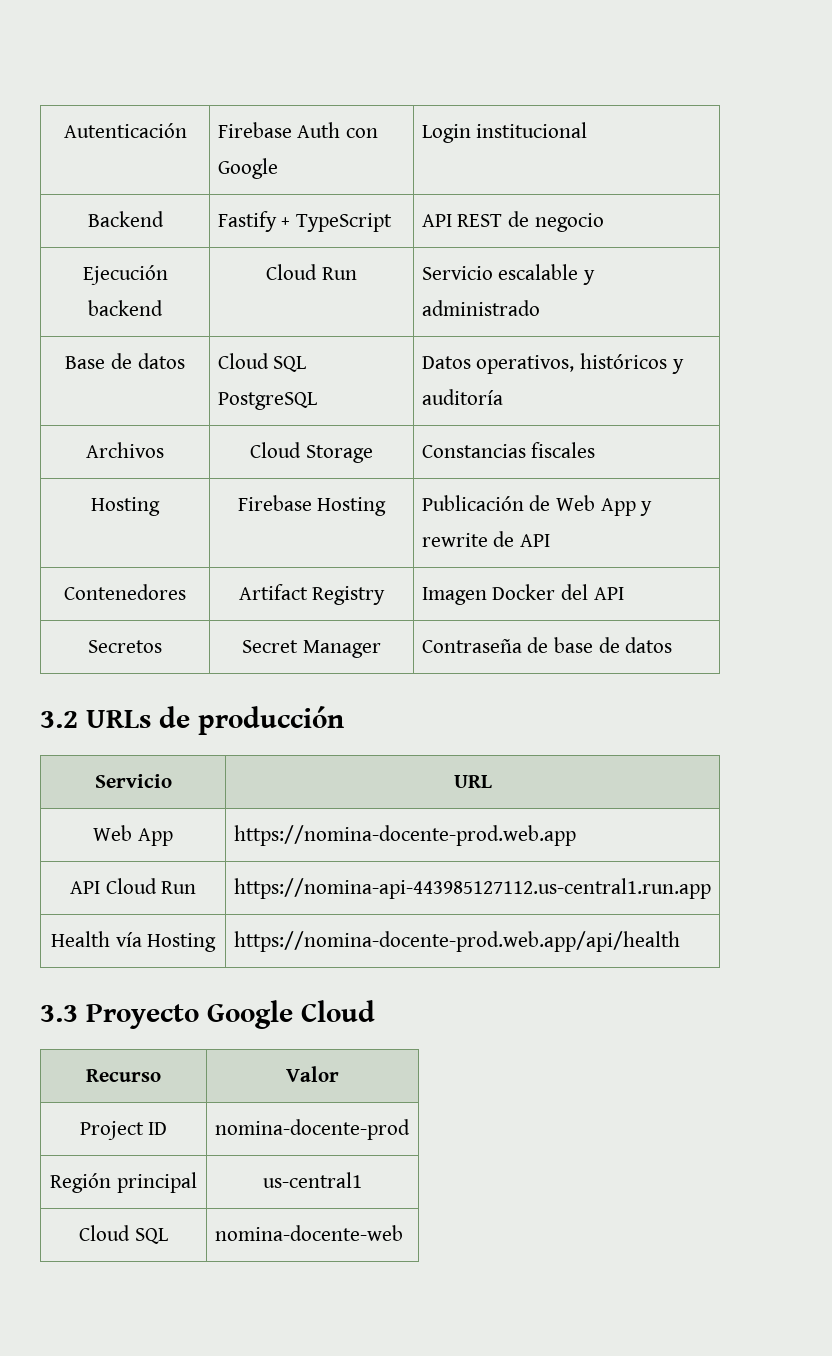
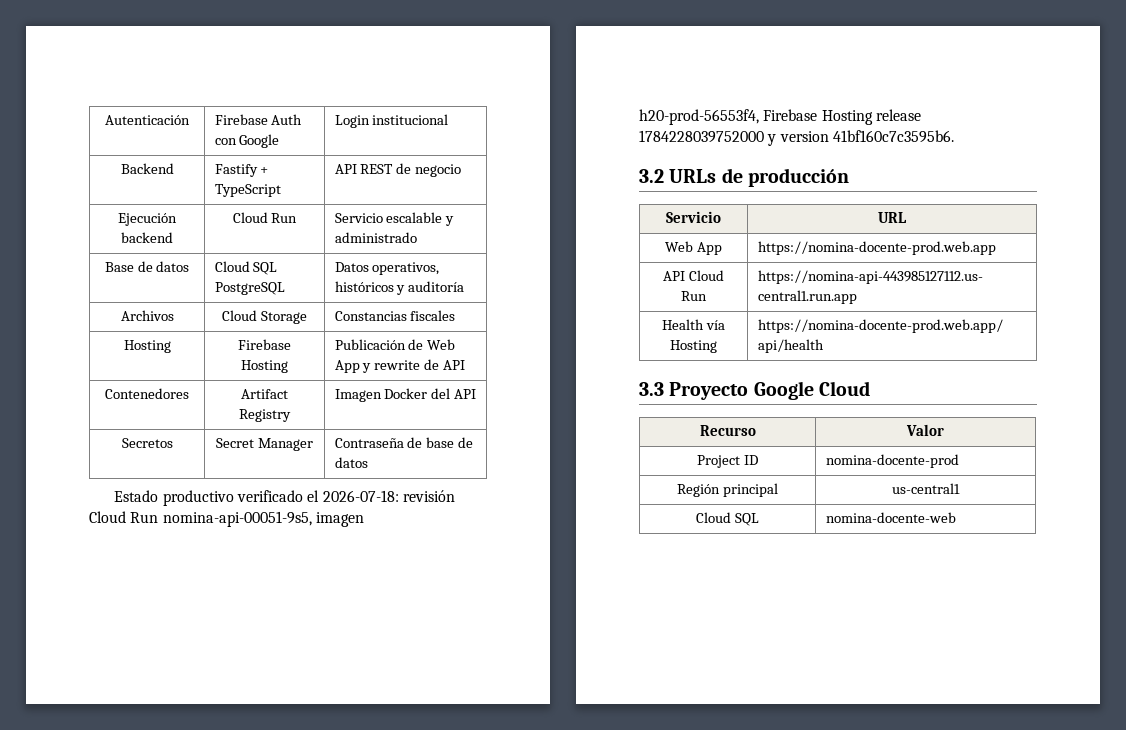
(673, 645) none -> [114,490,455,506] [89,511,364,527] [639,109,921,125] [639,130,954,146] // Estado productivo verificado el 2026-07-18: revisión Cloud Run nomina-api-00051-9s5, imagen h20-prod-56553f4, Firebase Hosting release 1784228039752000 y version 41bf160c7c3595b6.

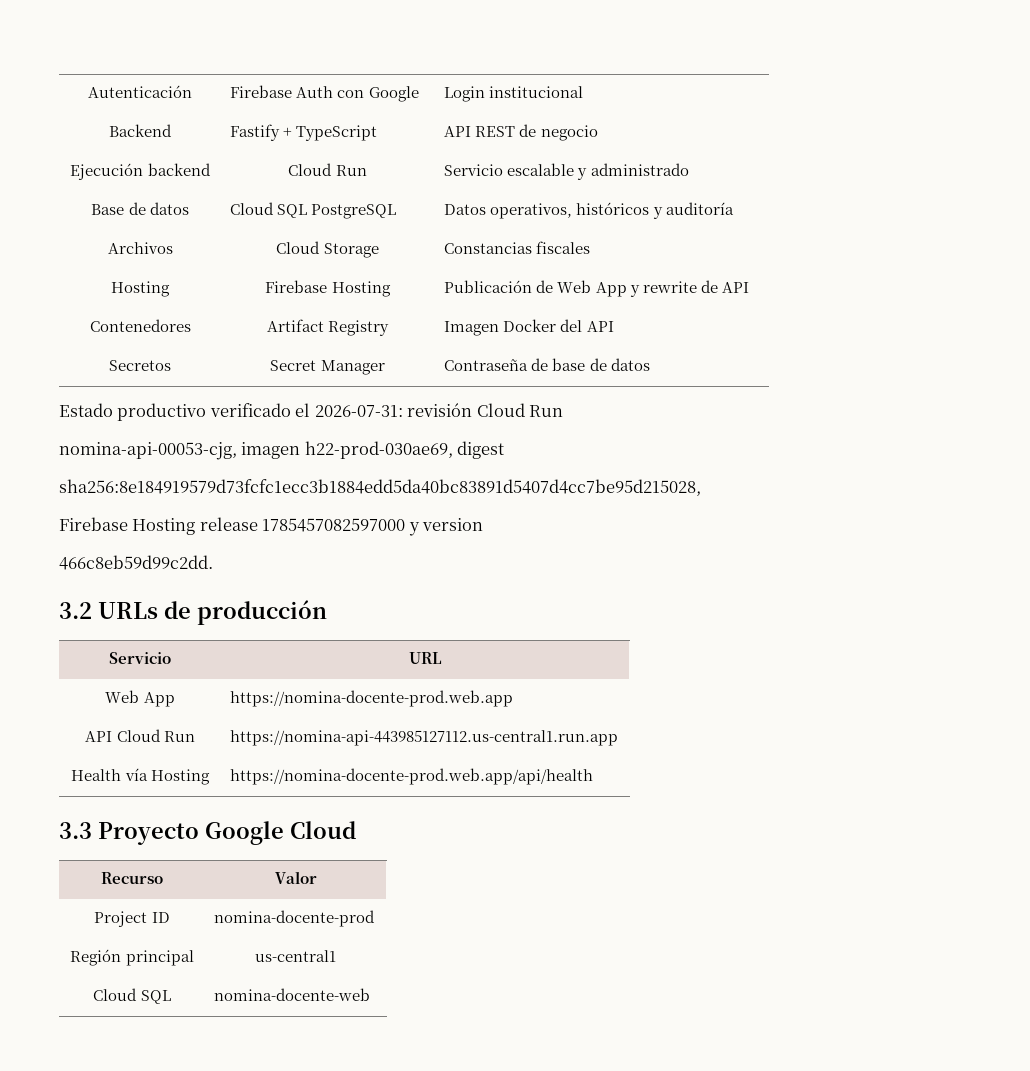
[322,490,399,502] 2026-07-18: -> [314,405,403,417] 2026-07-31:
[162,511,364,527] [639,109,759,125] nomina-api-00051-9s5, imagen h20-prod-56553f4, -> [59,441,505,460] [59,479,701,496] // nomina-api-00053-cjg, imagen h22-prod-030ae69, digest // sha256:8e184919579d73fcfc1ecc3b1884edd5da40bc83891d5407d4cc7be95d215028, //
[639,130,764,143] 1784228039752000 -> [262,518,406,532] 1785457082597000
[832,130,954,143] 41bf160c7c3595b6. -> [59,555,213,570] // 466c8eb59d99c2dd.

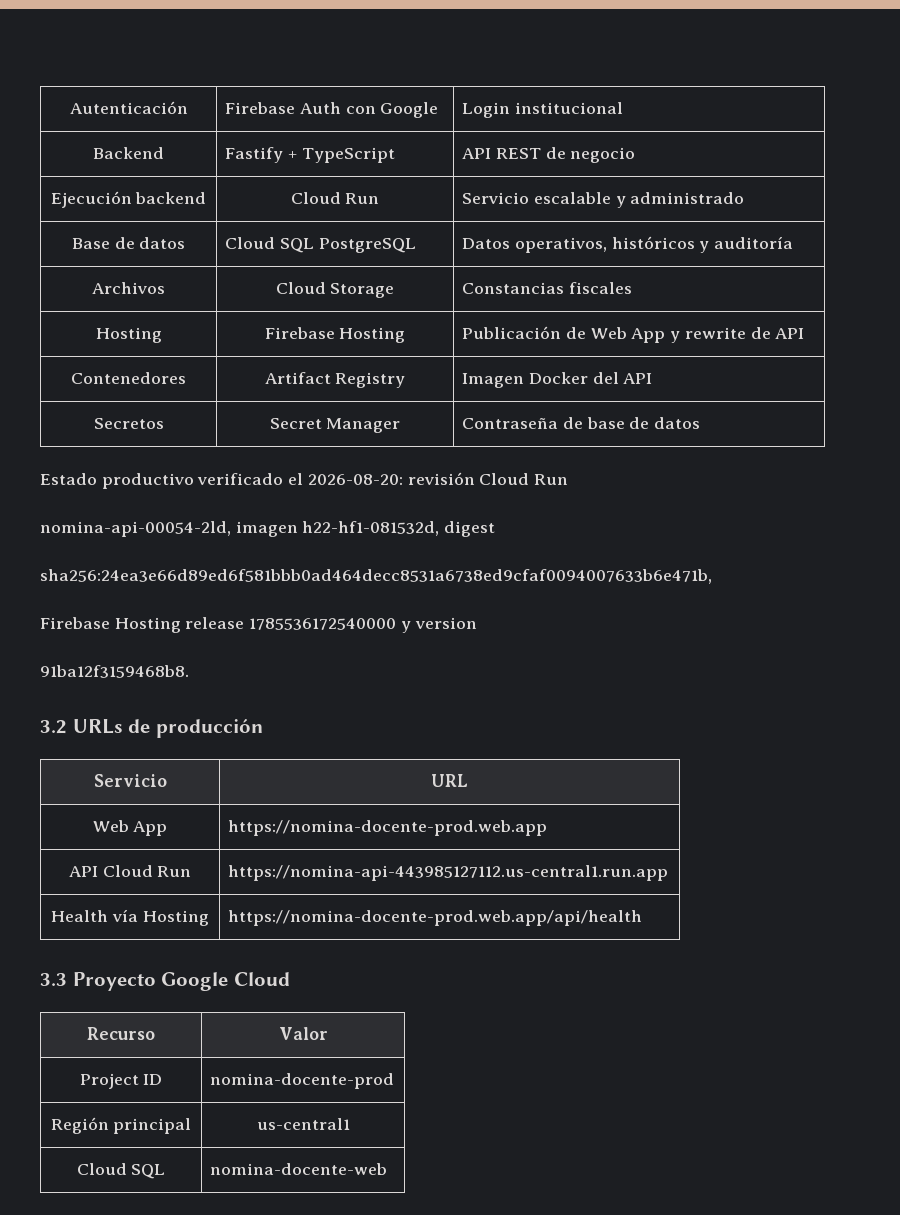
[314,405,403,417] 2026-07-31: -> [307,474,403,485] 2026-08-20:
[59,441,453,460] nomina-api-00053-cjg, imagen h22-prod-030ae69, -> [40,521,440,537] nomina-api-00054-2ld, imagen h22-hf1-081532d,
[59,479,701,496] sha256:8e184919579d73fcfc1ecc3b1884edd5da40bc83891d5407d4cc7be95d215028, -> [40,569,712,584] sha256:24ea3e66d89ed6f581bbb0ad464decc8531a6738ed9cfaf0094007633b6e471b,
[262,518,406,532] 1785457082597000 -> [249,618,397,630] 1785536172540000
[59,555,213,570] 466c8eb59d99c2dd. -> [40,665,189,678] 91ba12f3159468b8.

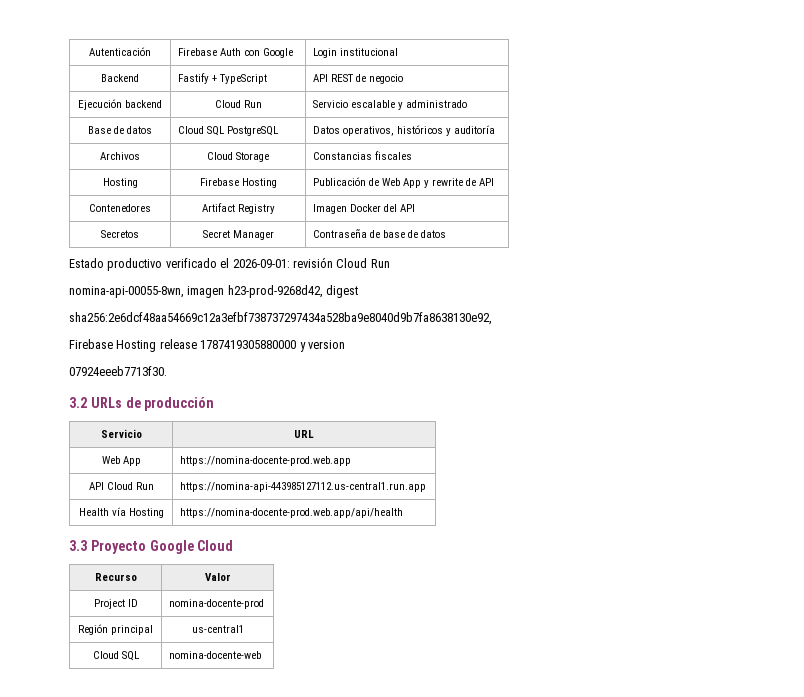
[307,474,403,485] 2026-08-20: -> [232,259,290,268] 2026-09-01:
[40,521,440,537] nomina-api-00054-2ld, imagen h22-hf1-081532d, -> [69,285,323,298] nomina-api-00055-8wn, imagen h23-prod-9268d42,
[40,569,712,584] sha256:24ea3e66d89ed6f581bbb0ad464decc8531a6738ed9cfaf0094007633b6e471b, -> [69,312,492,325] sha256:2e6dcf48aa54669c12a3efbf738737297434a528ba9e8040d9b7fa8638130e92,
[249,618,397,630] 1785536172540000 -> [200,340,297,349] 1787419305880000
[40,665,189,678] 91ba12f3159468b8. -> [69,366,167,376] 07924eeeb7713f30.

